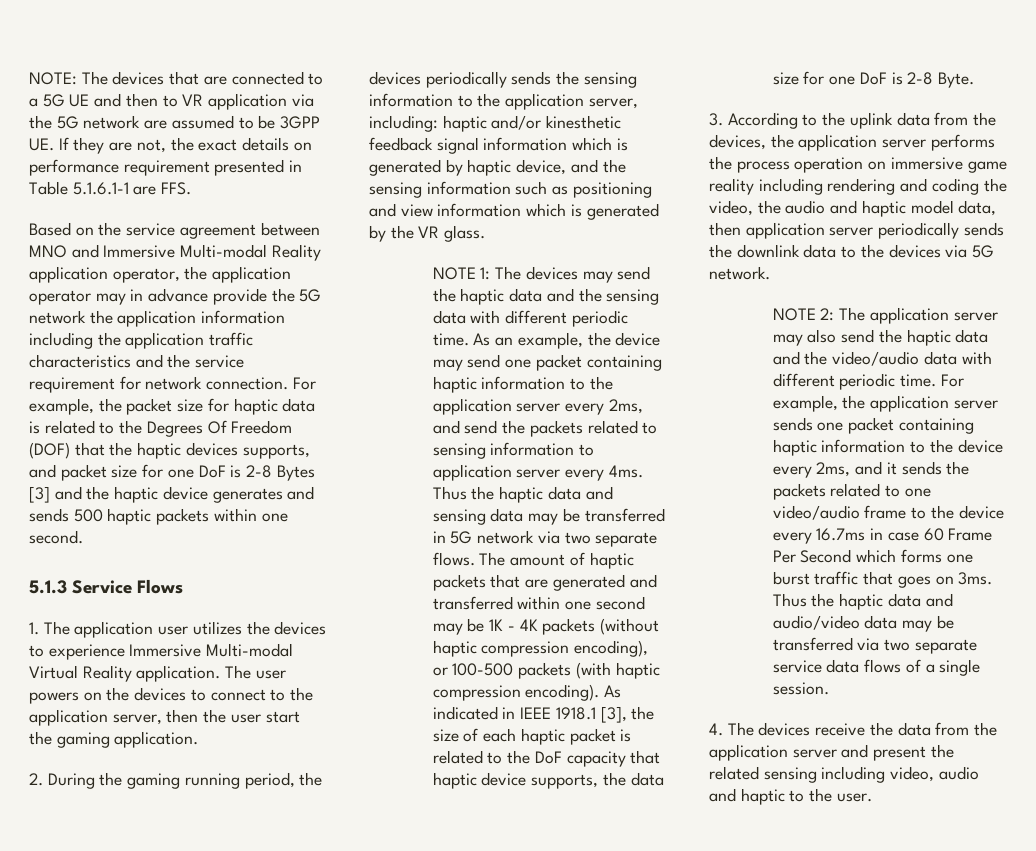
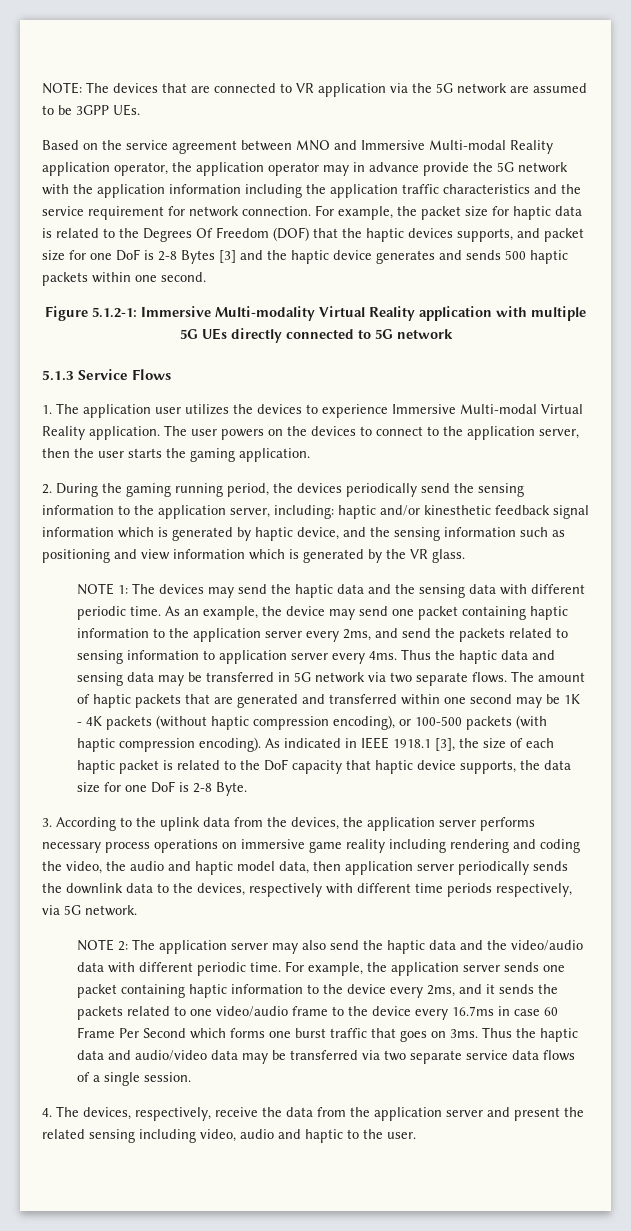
[29,93,178,107] a 5G UE and then to -> (292, 88) none
[29,137,312,154] [29,159,303,176] [29,181,192,195] UE. If they are not, the exact details on performance requirement presented in Table 5.1.6.1-1 are FFS. -> [113,104,140,116] UEs.
(86, 317) none -> [42,184,69,195] with
(83, 537) none -> [45,306,586,321] [179,328,453,343] // Figure 5.1.2-1: Immersive Multi-modality Virtual Reality application with multiple 5G UEs directly connected to 5G network
[265,711,300,723] start -> [128,448,162,458] starts
[511,71,552,85] sends -> [421,483,450,493] send
[709,156,864,173] the process operation -> [42,839,218,853] necessary process operations
[888,244,941,258] devices -> [197,883,572,897] devices, respectively with different time periods respectively,
[758,722,811,736] devices -> [83,1107,211,1121] devices, respectively,

